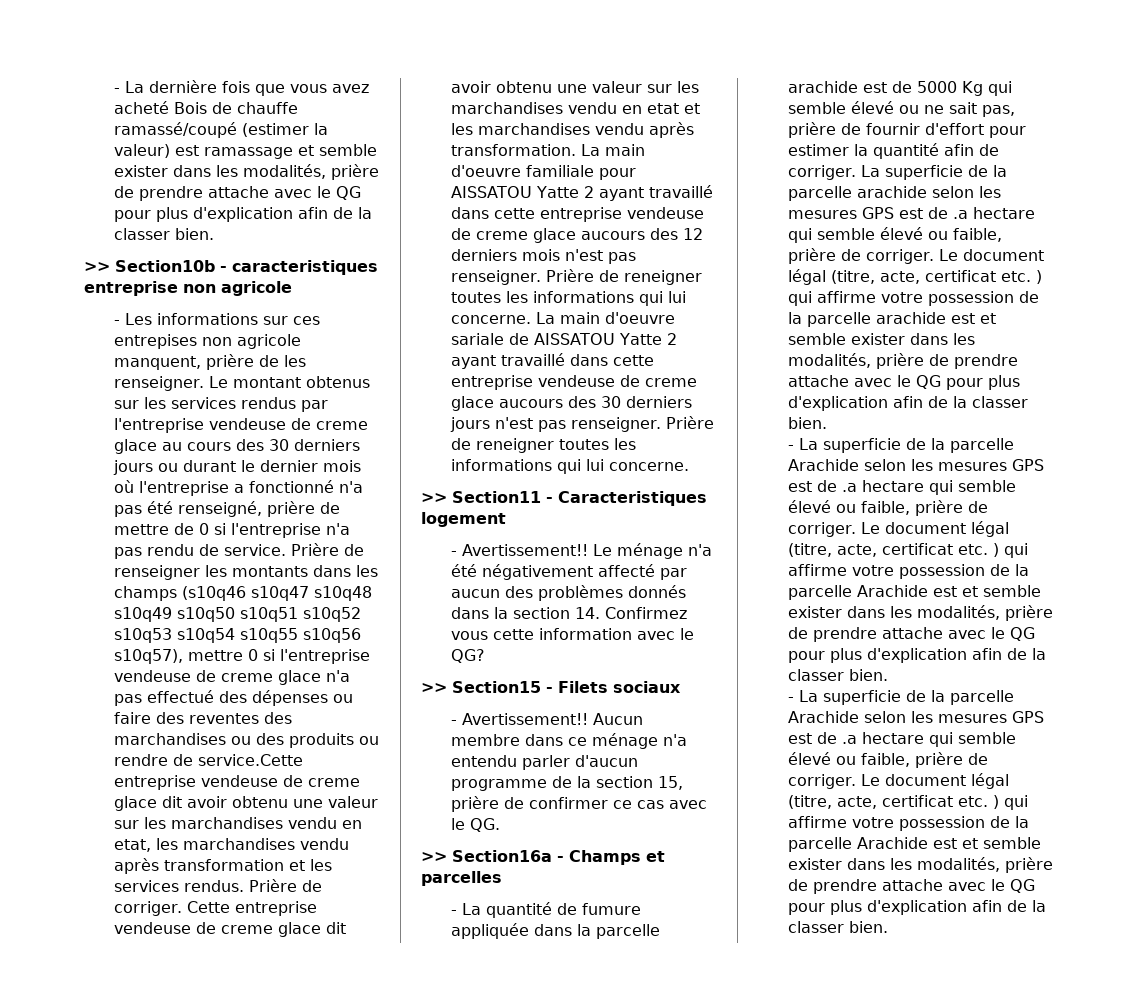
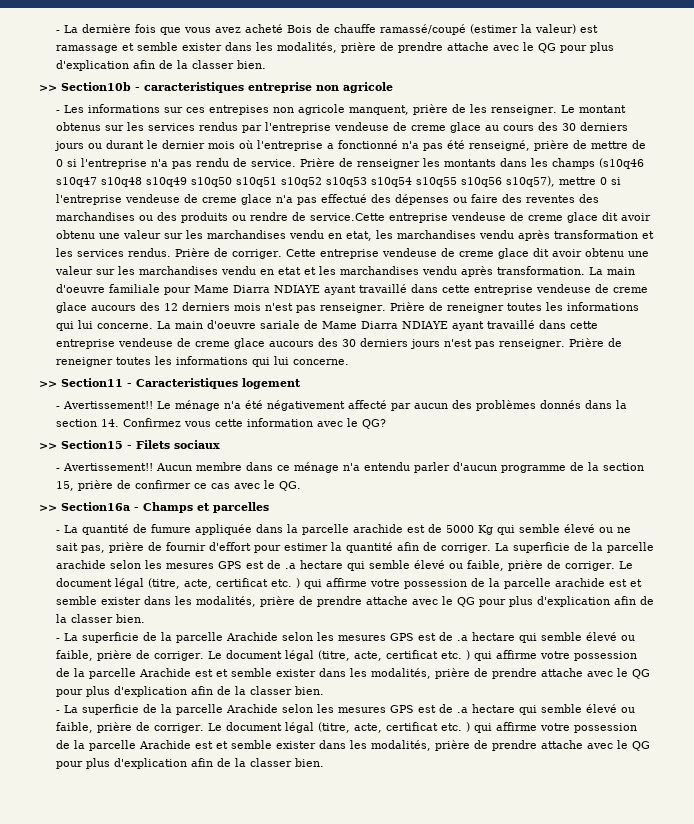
[450,186,595,198] AISSATOU Yatte 2 -> [194,285,321,293] Mame Diarra NDIAYE
[533,333,678,345] AISSATOU Yatte 2 -> [322,321,449,329] Mame Diarra NDIAYE

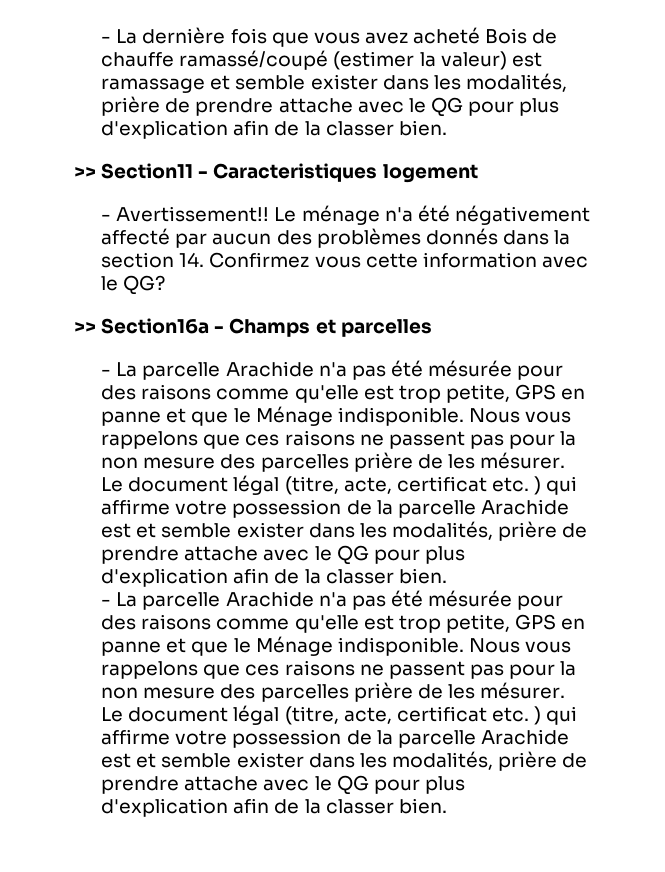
[39,82,393,93] [56,104,627,115] [56,122,629,133] [54,140,647,151] [56,158,645,169] [56,176,622,187] [56,194,600,205] [56,212,652,223] [56,230,655,241] [56,248,650,259] [55,266,636,277] [56,284,649,295] [56,302,640,313] [56,320,599,331] [56,338,623,349] [56,356,350,367] // >> Section10b - caracteristiques entreprise non agricole // - Les informations sur ces entrepises non agricole manquent, prière de les renseigner. Le montant obtenus sur les services rendus par l'entreprise vendeuse de creme glace au cours des 30 derniers jours ou durant le dernier mois où l'entreprise a fonctionné n'a pas été renseigné, prière de mettre de 0 si l'entreprise n'a pas rendu de service. Prière de renseigner les montants dans les champs (s10q46 s10q47 s10q48 s10q49 s10q50 s10q51 s10q52 s10q53 s10q54 s10q55 s10q56 s10q57), mettre 0 si l'entreprise vendeuse de creme glace n'a pas effectué des dépenses ou faire des reventes des marchandises ou des produits ou rendre de service.Cette entreprise vendeuse de creme glace dit avoir obtenu une valeur sur les marchandises vendu en etat, les marchandises vendu après transformation et les services rendus. Prière de corriger. Cette entreprise vendeuse de creme glace dit avoir obtenu une valeur sur les marchandises vendu en etat et les marchandises vendu après transformation. La main d'oeuvre familiale pour Mame Diarra NDIAYE ayant travaillé dans cette entreprise vendeuse de creme glace aucours des 12 derniers mois n'est pas renseigner. Prière de reneigner toutes les informations qui lui concerne. La main d'oeuvre sariale de Mame Diarra NDIAYE ayant travaillé dans cette entreprise vendeuse de creme glace aucours des 30 derniers jours n'est pas renseigner. Prière de reneigner toutes les informations qui lui concerne. -> (447, 128) none
[39,440,220,449] [56,462,645,473] [56,480,302,491] // >> Section15 - Filets sociaux // - Avertissement!! Aucun membre dans ce ménage n'a entendu parler d'aucun programme de la section 15, prière de confirmer ce cas avec le QG. -> (166, 285) none
[82,524,632,535] [56,542,655,553] [56,560,634,571] [56,578,643,589] [56,596,655,607] [56,614,146,623] [56,632,636,643] [56,650,205,661] quantité de fumure appliquée dans la parcelle arachide est de 5000 Kg qui semble élevé ou ne sait pas, prière de fournir d'effort pour estimer la quantité afin de corriger. La superficie de la parcelle arachide selon les mesures GPS est de .a hectare qui semble élevé ou faible, prière de corriger. Le document légal (titre, acte, certificat etc. ) qui affirme votre possession de la parcelle arachide est et semble exister dans les modalités, prière de prendre attache avec le QG pour plus d'explication afin de la classer bien. // - La superficie de la parcelle Arachide selon les mesures GPS est de .a hectare qui semble élevé ou faible, prière de corriger. -> [142,360,564,380] [101,384,586,403] [101,406,572,426] [101,430,577,449] [101,452,566,472] parcelle Arachide n'a pas été mésurée pour des raisons comme qu'elle est trop petite, GPS en panne et que le Ménage indisponible. Nous vous rappelons que ces raisons ne passent pas pour la non mesure des parcelles prière de les mésurer.
[82,704,636,715] [56,722,205,733] superficie de la parcelle Arachide selon les mesures GPS est de .a hectare qui semble élevé ou faible, prière de corriger. -> [142,590,564,610] [101,614,586,633] [101,636,572,656] [101,660,577,679] [101,682,566,702] parcelle Arachide n'a pas été mésurée pour des raisons comme qu'elle est trop petite, GPS en panne et que le Ménage indisponible. Nous vous rappelons que ces raisons ne passent pas pour la non mesure des parcelles prière de les mésurer.

